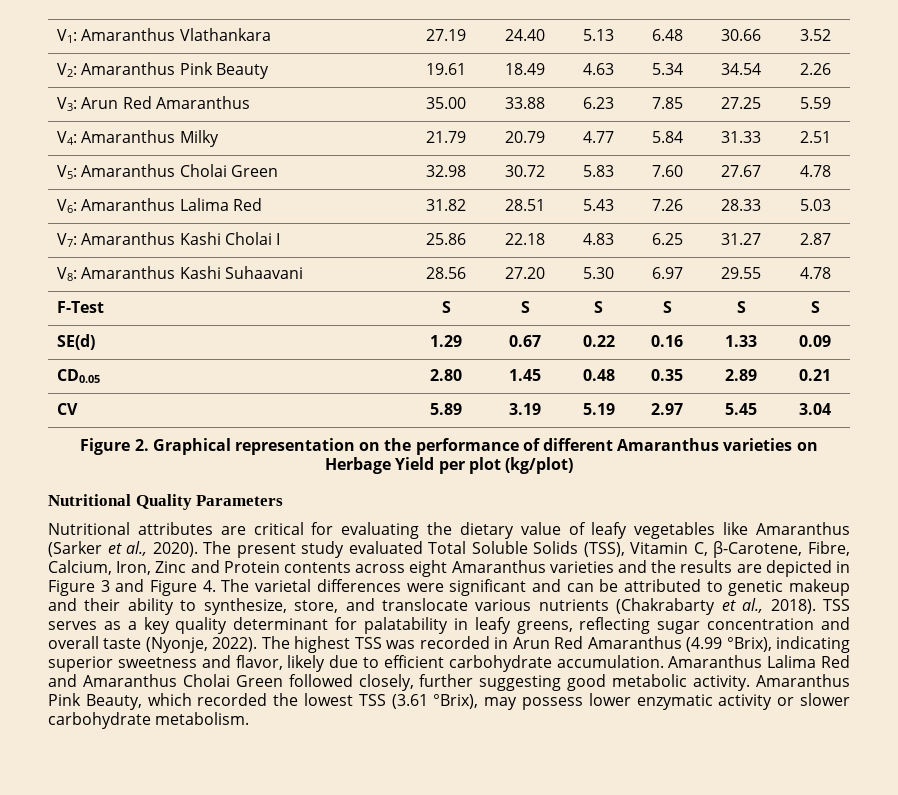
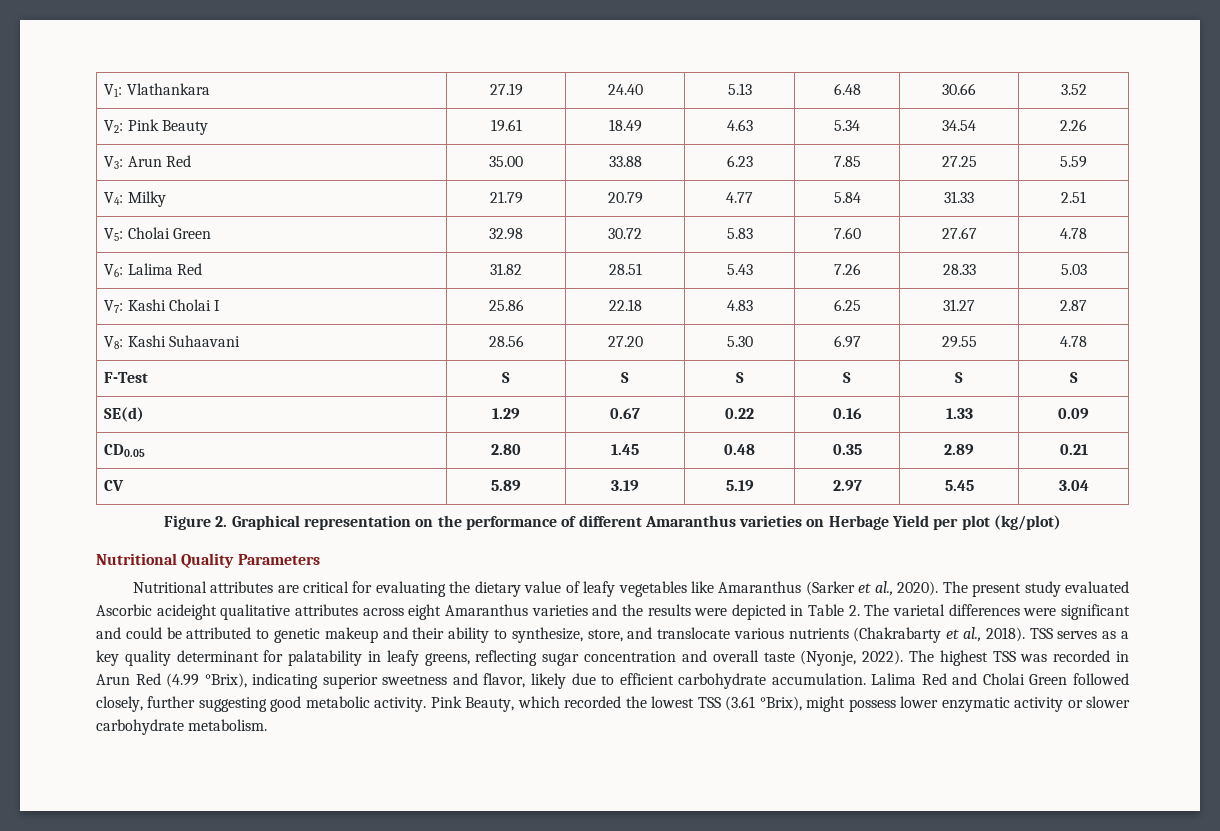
[81,28,176,41] Amaranthus -> (123, 90) none
[81,62,176,75] Amaranthus -> (124, 126) none
[155,96,250,109] Amaranthus -> (191, 161) none
[81,130,176,143] Amaranthus -> (124, 198) none
[81,164,176,177] Amaranthus -> (124, 234) none
[81,198,176,211] Amaranthus -> (124, 270) none
[81,232,176,245] Amaranthus -> (124, 306) none
[81,266,176,279] Amaranthus -> (124, 342) none
[428,541,850,558] [48,560,351,575] Total Soluble Solids (TSS), Vitamin C, β-Carotene, Fibre, Calcium, Iron, Zinc and Protein contents -> [96,604,358,620] Ascorbic acideight qualitative attributes
[736,564,762,573] are -> [694,608,728,616] were
[48,579,216,596] Figure 3 and Figure 4. -> [808,604,860,616] Table 2.
[566,583,594,592] can -> [125,627,162,639] could
[587,636,682,649] Amaranthus -> (161, 679) none
[668,655,763,668] Amaranthus -> (866, 679) none
[82,674,177,687] Amaranthus -> (978, 679) none
[755,674,850,687] Amaranthus -> (427, 704) none
[484,697,518,710] may -> [806,696,846,712] might

